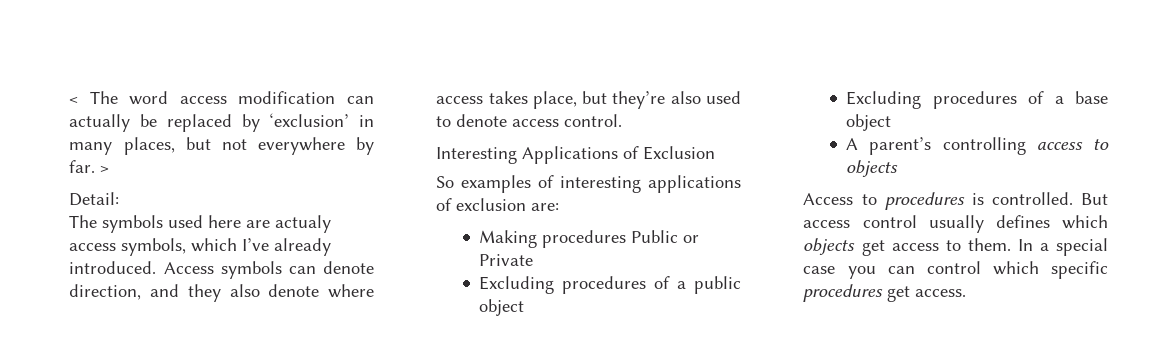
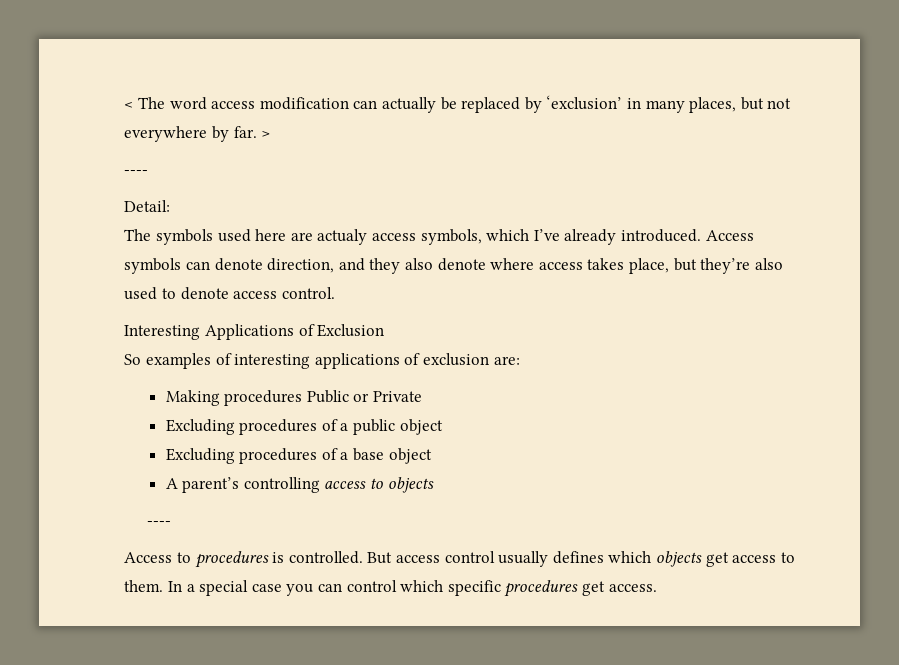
(110, 169) none -> [124,170,149,175] // ----
(899, 168) none -> [146,521,171,526] // ----

